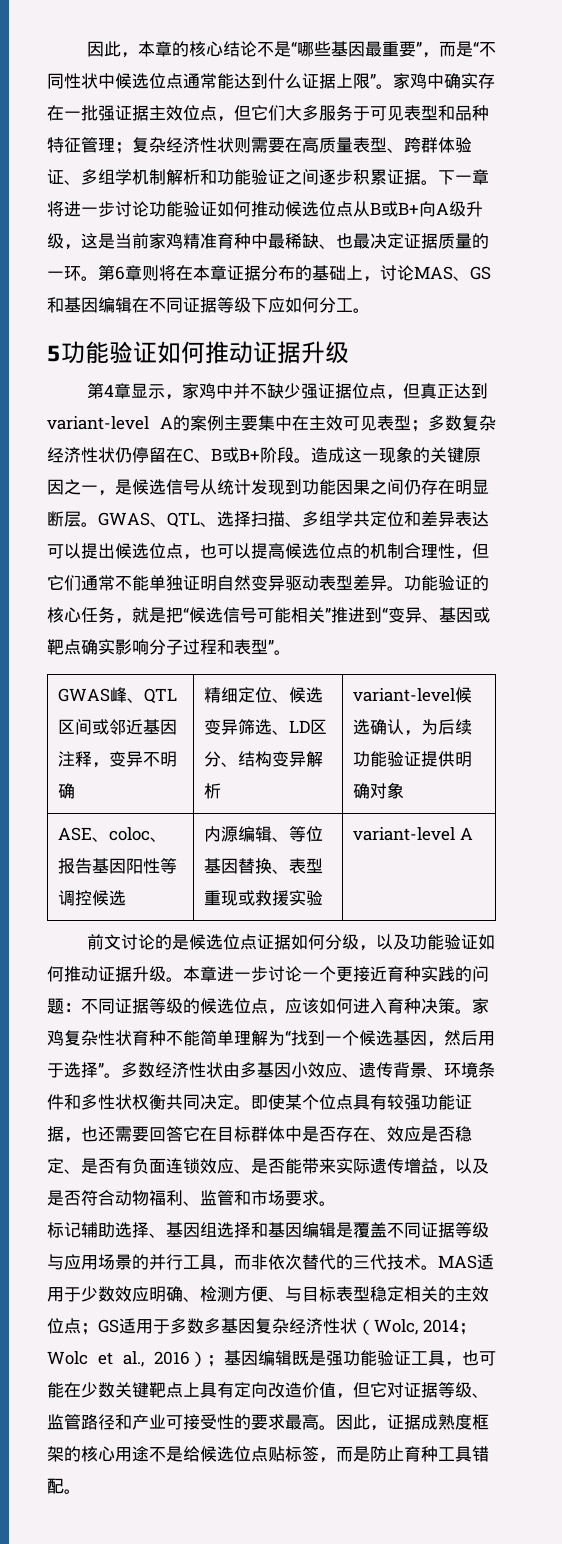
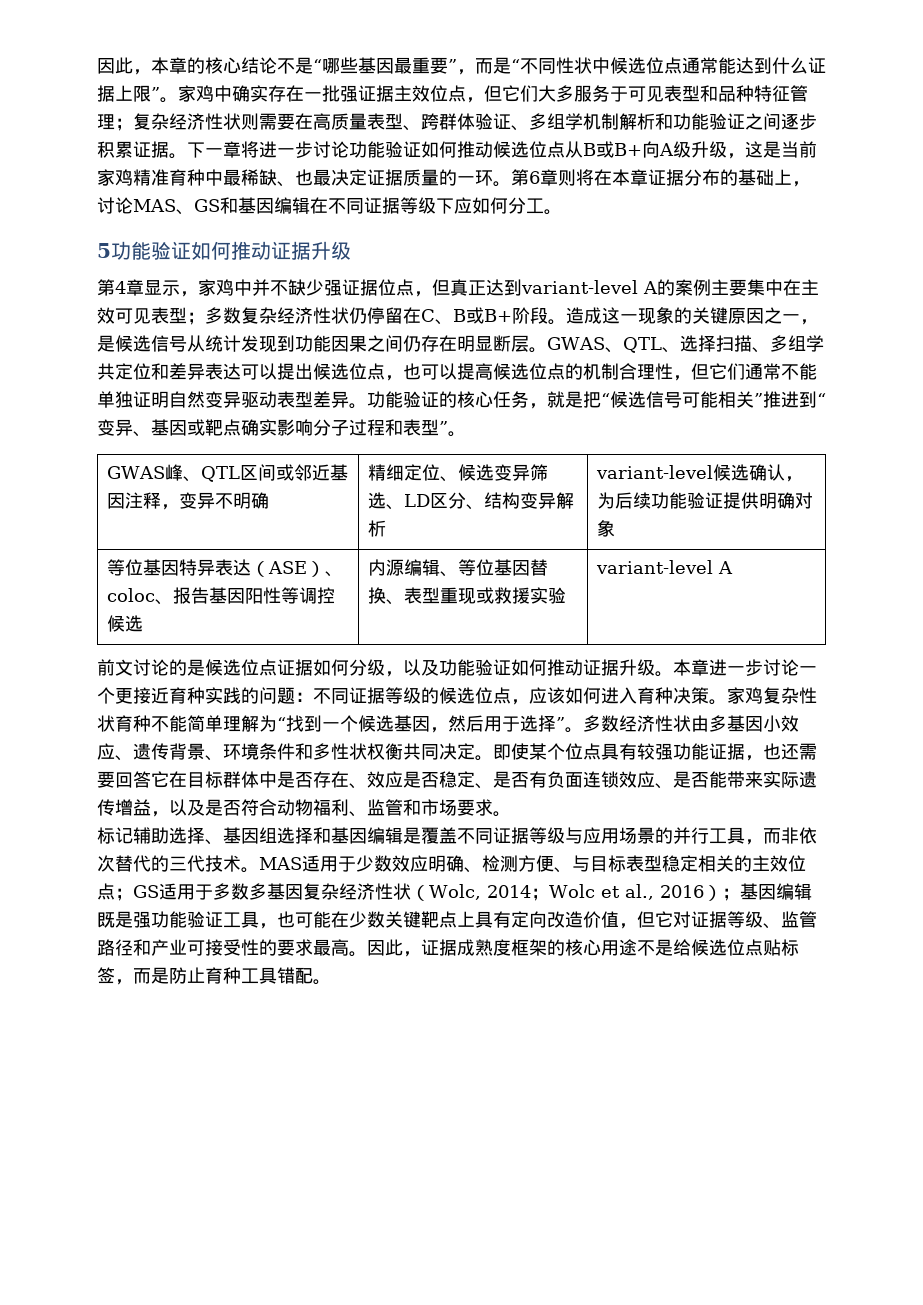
[58,827,93,841] ASE -> [106,559,325,577] 等位基因特异表达（ASE）

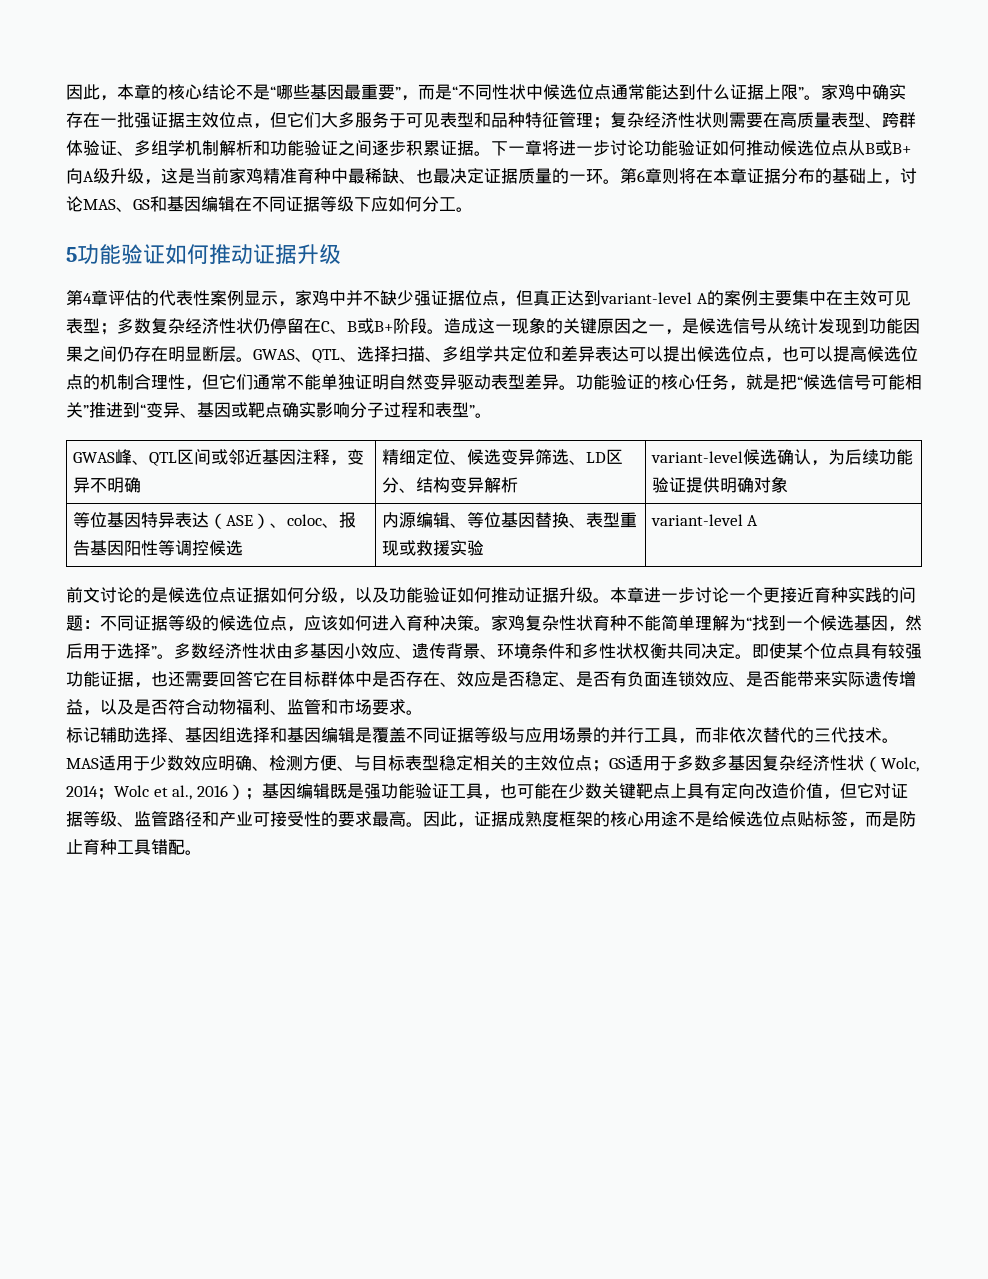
(144, 287) none -> [108,290,244,306] 评估的代表性案例

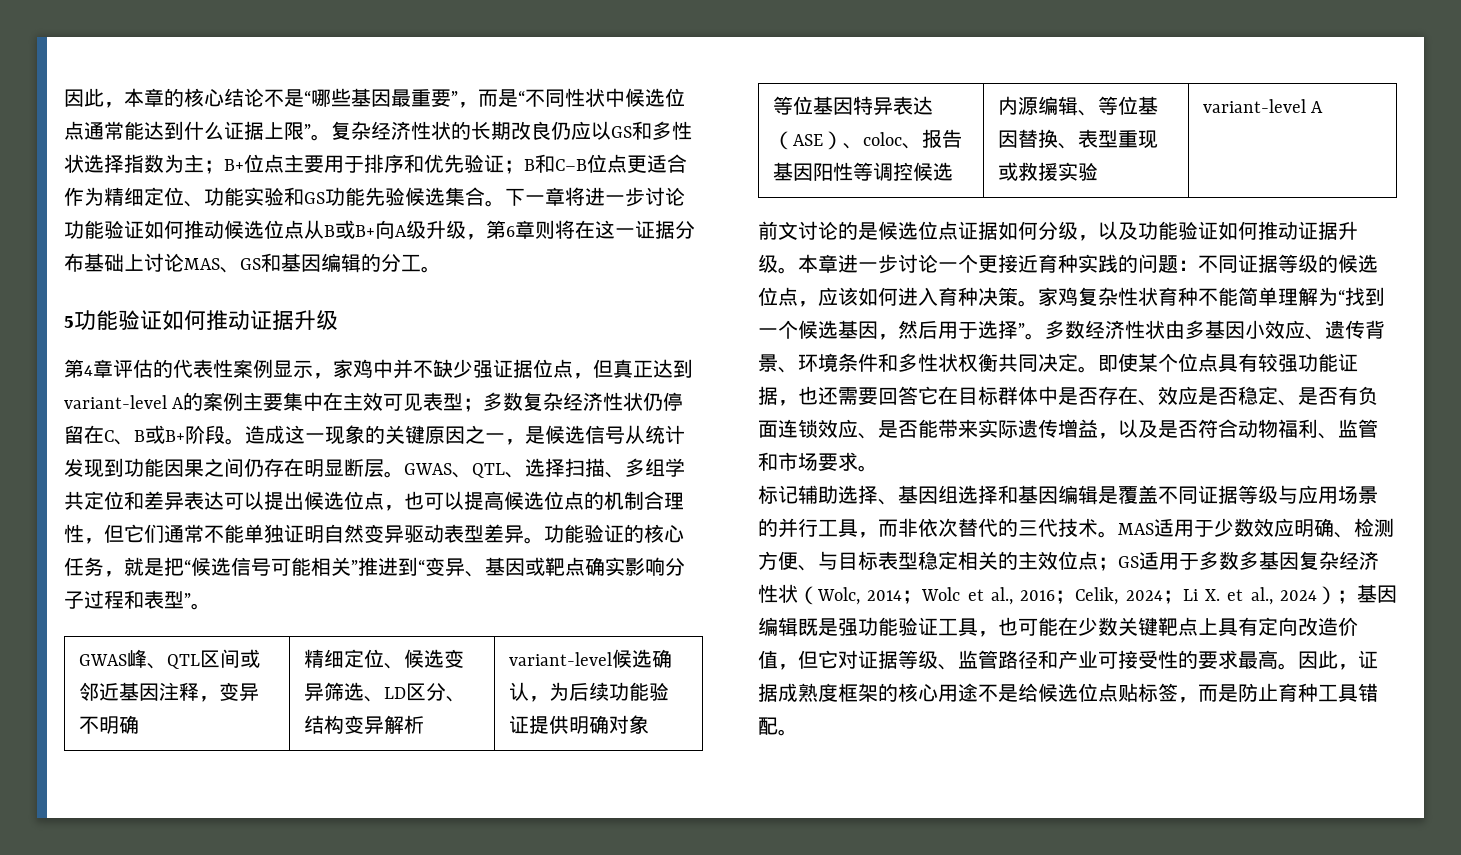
[821,84,906,100] [66,112,916,129] [66,140,474,156] 家鸡中确实存在一批强证据主效位点，但它们大多服务于可见表型和品种特征管理；复杂经济性状则需要在高质量表型、跨群体验证、多组学机制解析和功能验证之间逐步积累证据 -> [331,121,692,140] [64,154,687,174] [64,187,485,207] 复杂经济性状的长期改良仍应以GS和多性状选择指数为主；B+位点主要用于排序和优先验证；B和C–B位点更适合作为精细定位、功能实验和GS功能先验候选集合
[161,168,620,184] 这是当前家鸡精准育种中最稀缺、也最决定证据质量的一环。 -> (486, 237) none
[713,168,747,184] 本章 -> [595,220,635,239] 这一
[815,168,900,185] 的基础上， -> [84,253,144,272] 基础上
[235,196,422,212] 在不同证据等级下应如何 -> [361,253,381,272] 的
(228, 791) none -> [1055,587,1317,605] ；Celik, 2024；Li X. et al., 2024

